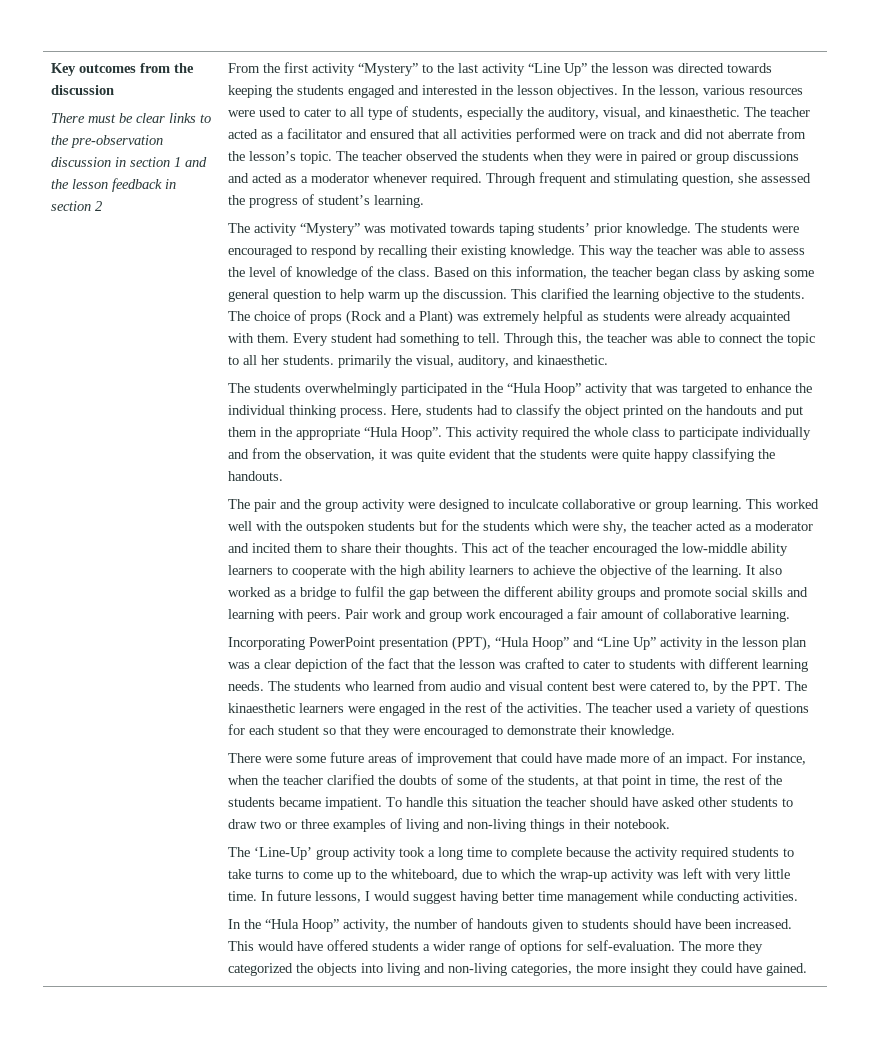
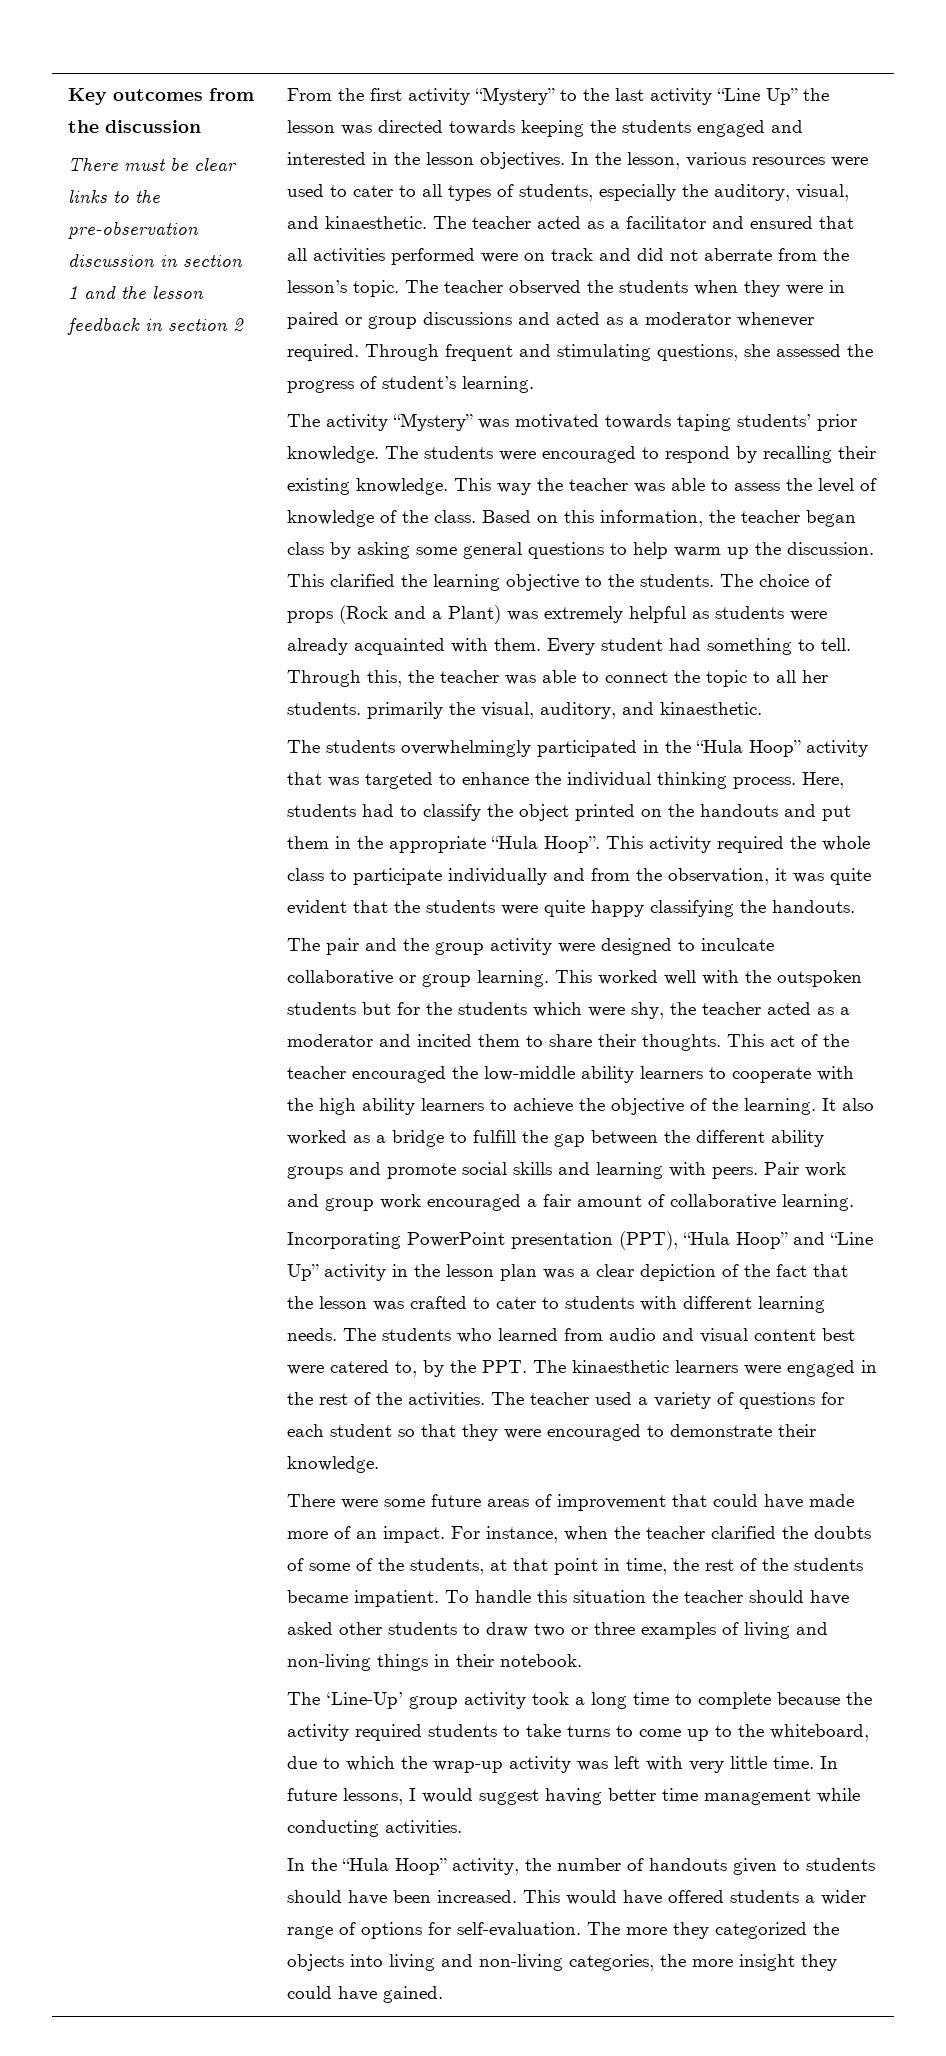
[368,108,393,120] type -> [447,185,491,201] types
[682,173,735,186] question, -> [656,344,738,361] questions,
[273,289,323,302] question -> [527,542,604,559] questions
[355,586,385,597] fulfil -> [472,1130,516,1143] fulfill

